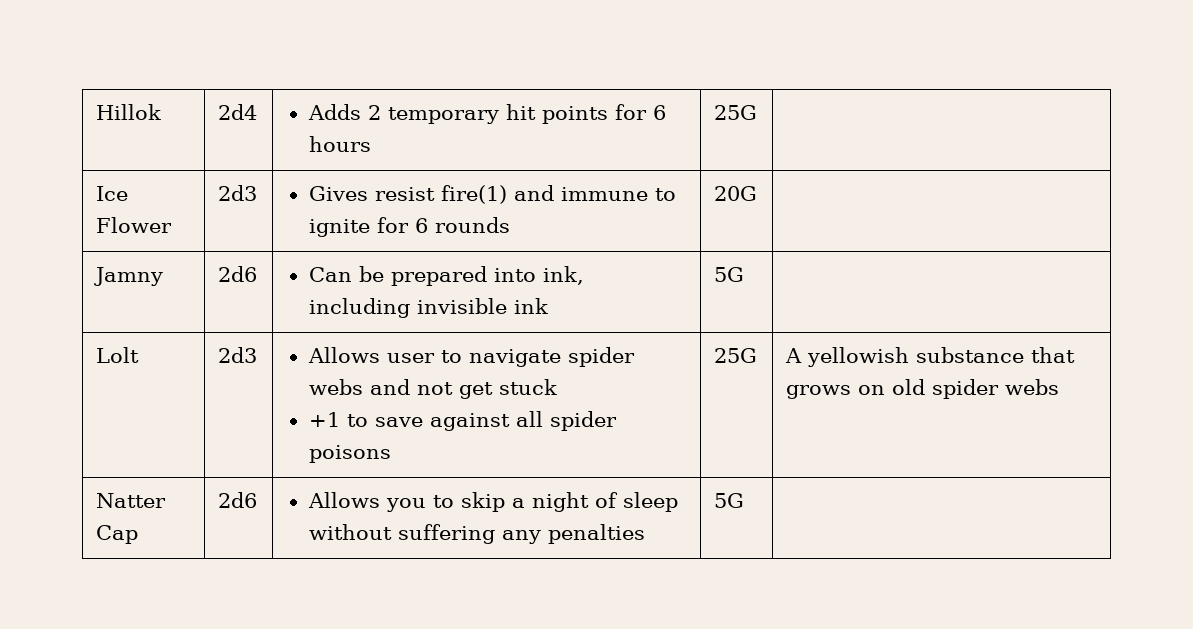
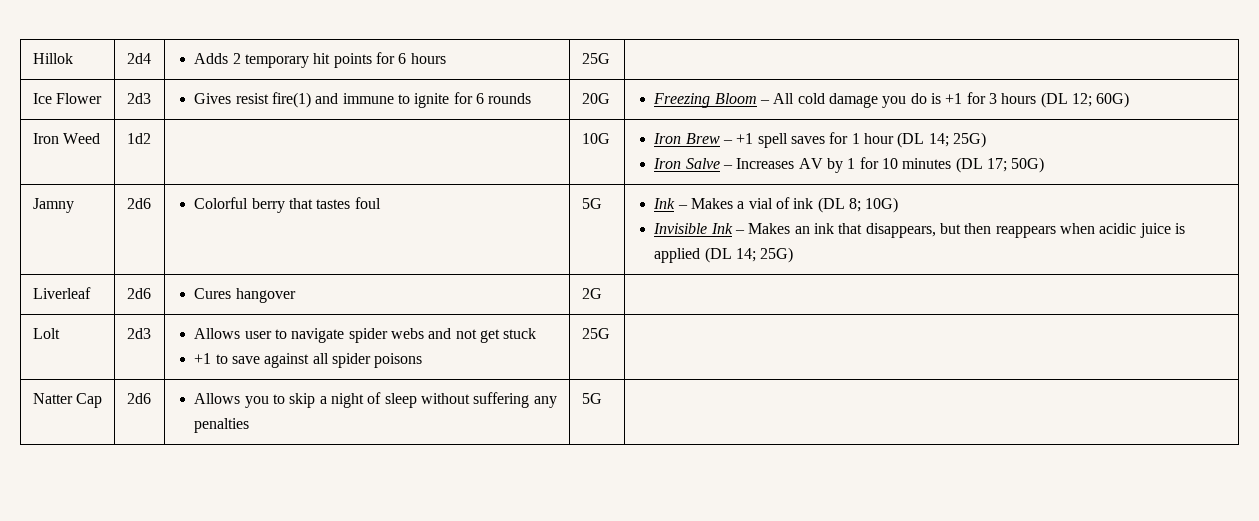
[94,267,164,286] [218,266,258,282] [308,266,584,286] [308,298,548,318] [714,267,745,282] // Jamny | 2d6 | Can be prepared into ink, including invisible ink | 5G -> [653,92,1130,108] [32,133,101,144] [126,133,151,144] [581,133,610,144] [653,132,986,148] [653,157,1045,173] [32,198,74,213] [126,198,151,209] [194,197,381,213] [581,198,602,209] [653,197,899,213] [653,223,1185,238] [654,247,794,263] [32,287,91,299] [126,288,151,299] [194,288,296,303] [581,288,602,299] Freezing Bloom – All cold damage you do is +1 for 3 hours (DL 12; 60G) // Iron Weed | 1d2 | | 10G | Iron Brew – +1 spell saves for 1 hour (DL 14; 25G) // Iron Salve – Increases AV by 1 for 10 minutes (DL 17; 50G) // Jamny | 2d6 | Colorful berry that tastes foul | 5G | Ink – Makes a vial of ink (DL 8; 10G) // Invisible Ink – Makes an ink that disappears, but then reappears when acidic juice is applied (DL 14; 25G) // Liverleaf | 2d6 | Cures hangover | 2G
[785,347,1076,367] [786,379,1060,399] A yellowish substance that grows on old spider webs -> (610, 333) none

